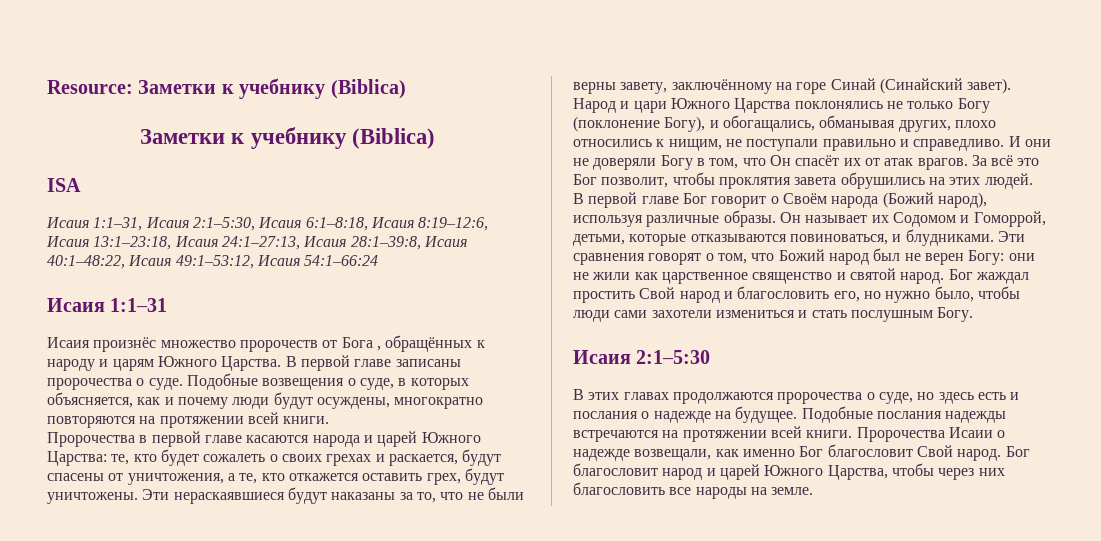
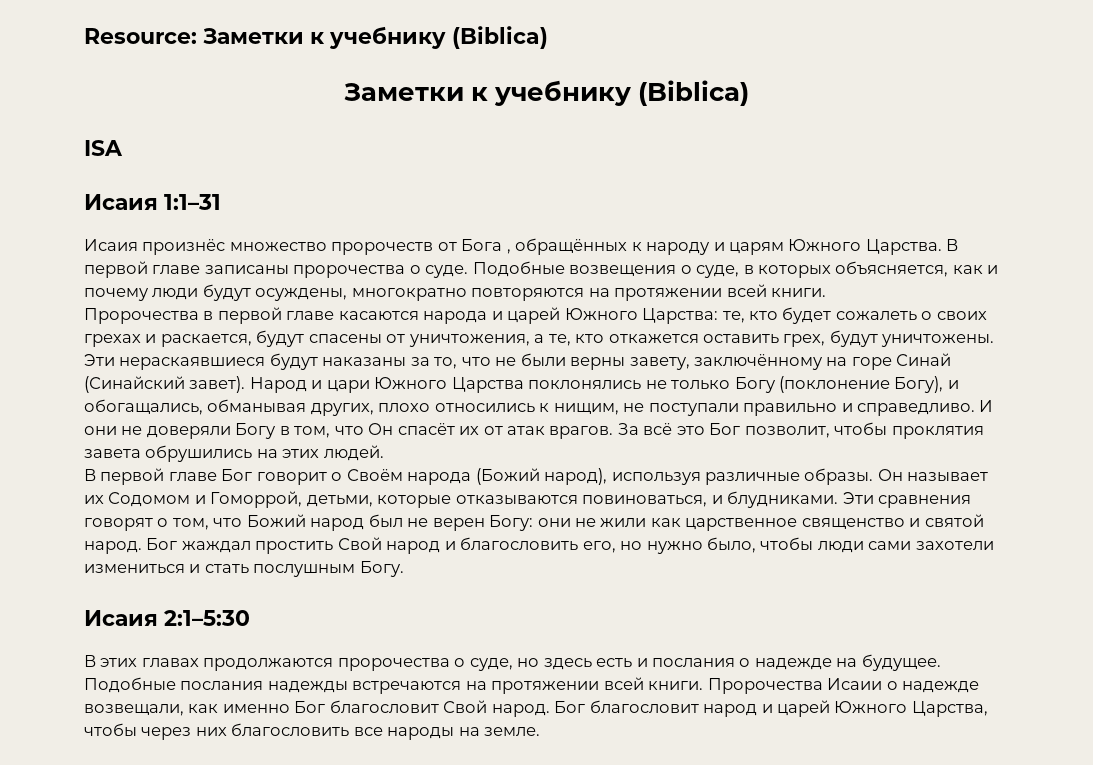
[46,217,489,231] [46,236,467,250] [47,255,379,269] // Исаия 1:1–31, Исаия 2:1–5:30, Исаия 6:1–8:18, Исаия 8:19–12:6, Исаия 13:1–23:18, Исаия 24:1–27:13, Исаия 28:1–39:8, Исаия 40:1–48:22, Исаия 49:1–53:12, Исаия 54:1–66:24 -> (123, 148) none

